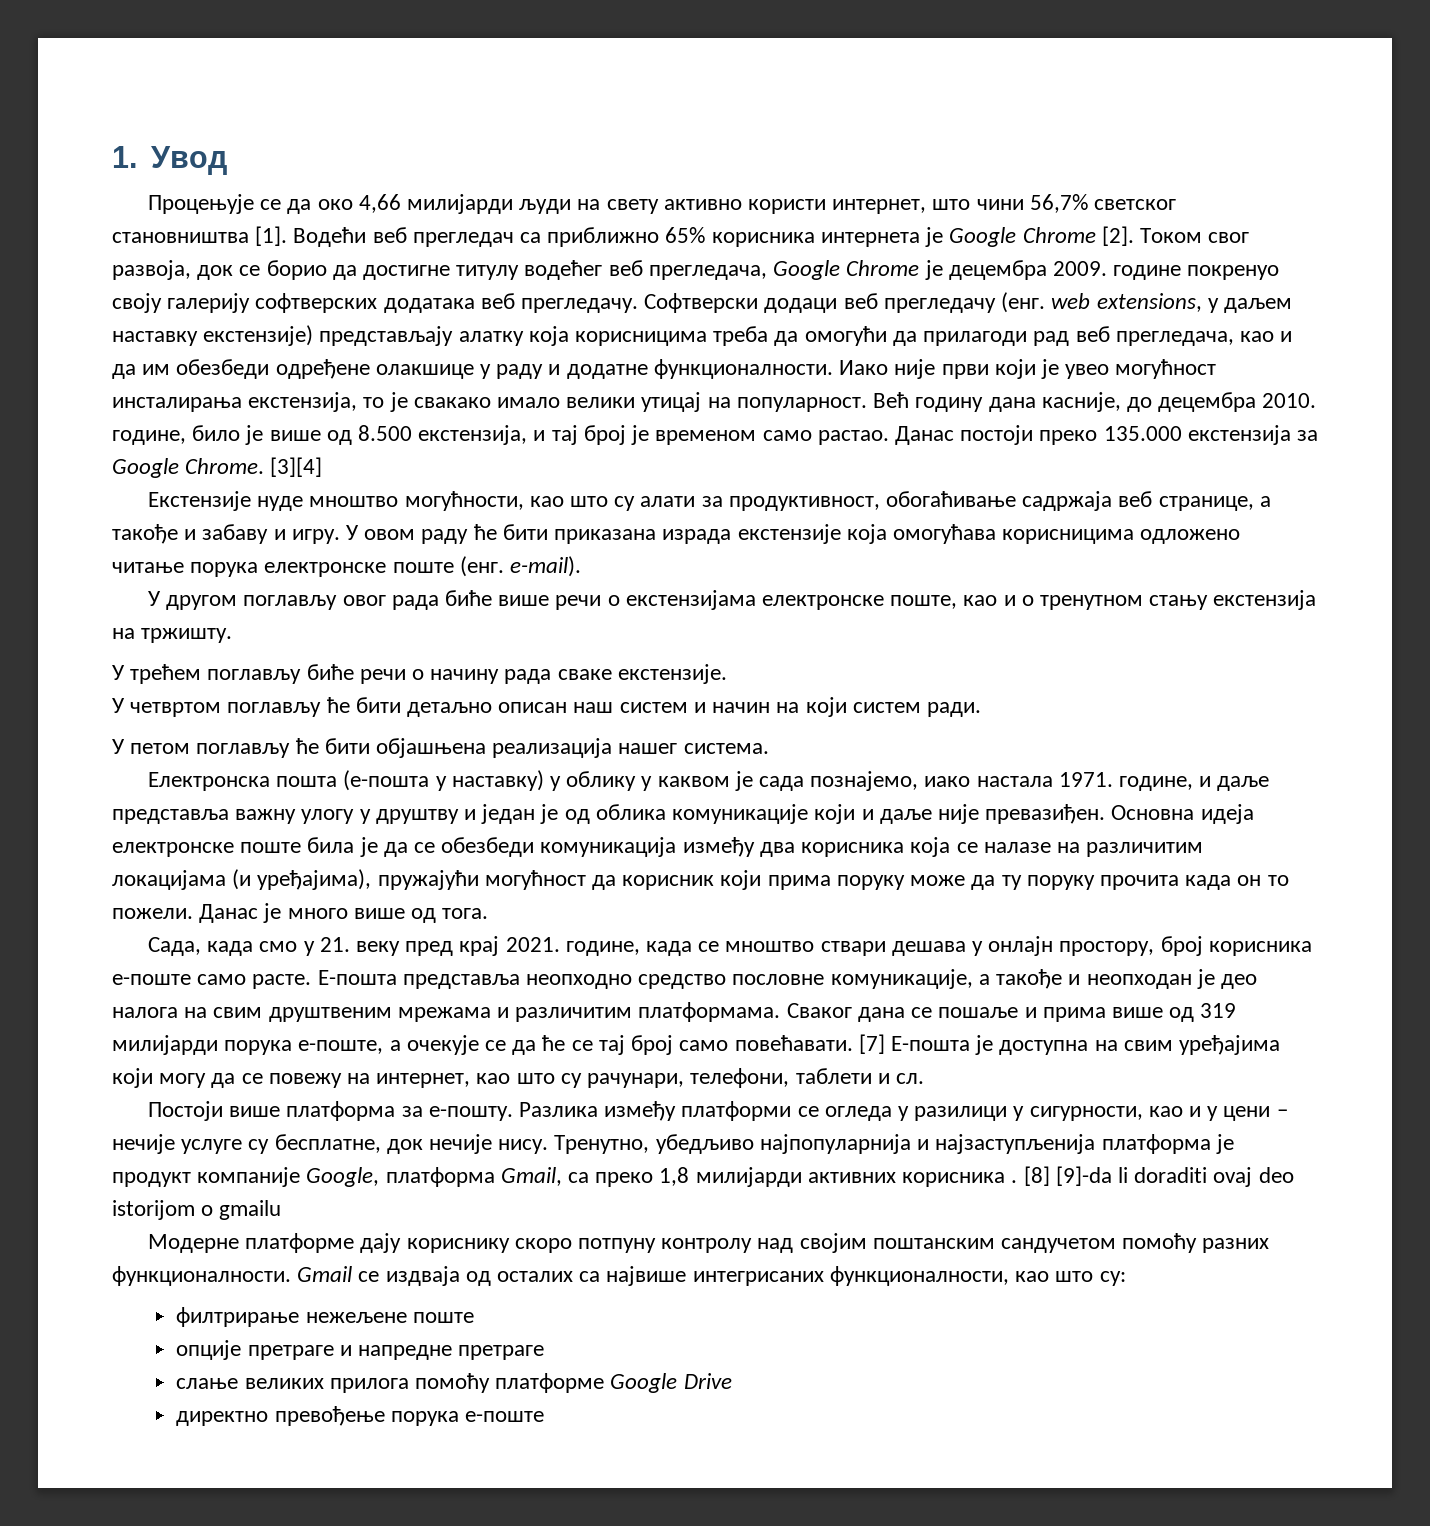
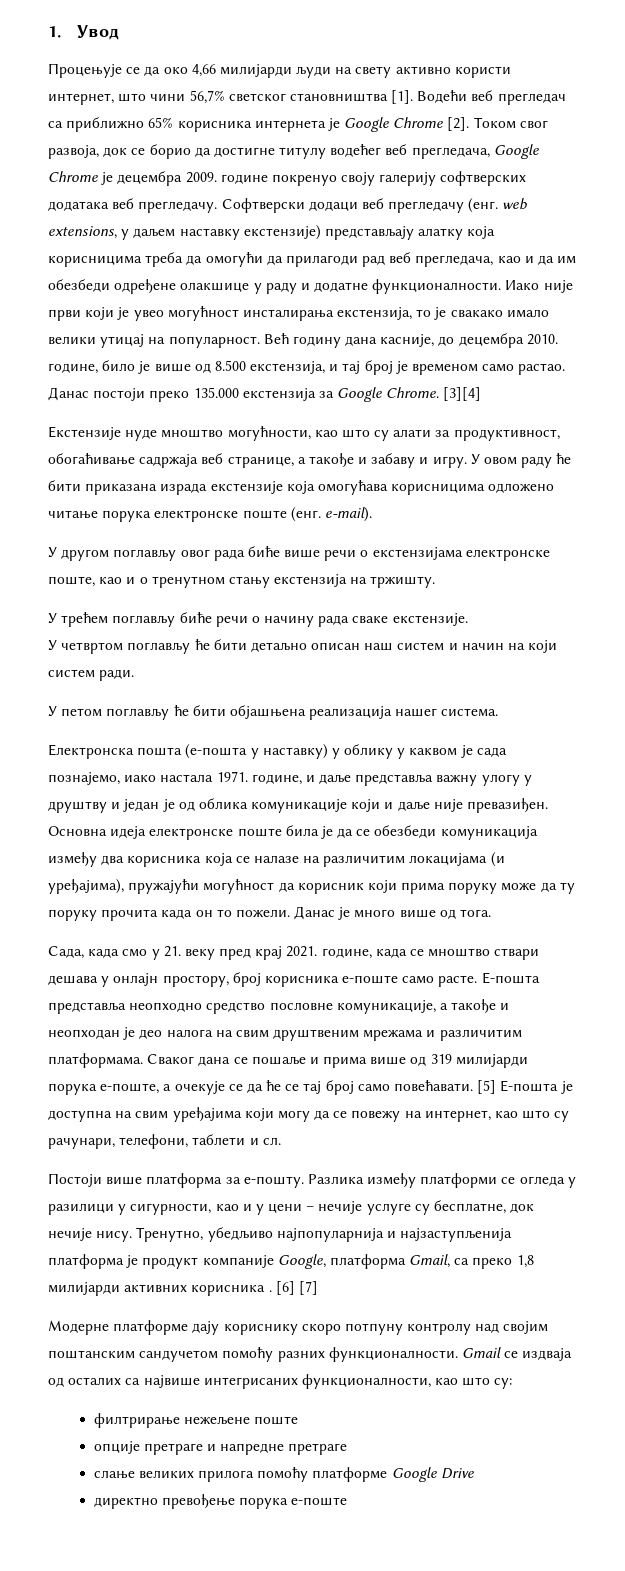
[858,1034,885,1054] [7] -> [477,1080,497,1094] [5]
[1023,1166,1294,1187] [112,1200,282,1220] [8] [9]-da li doraditi ovaj deo istorijom o gmailu -> [275,1281,318,1295] [6] [7]

